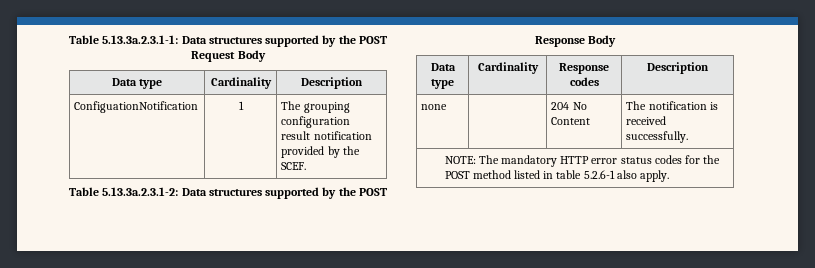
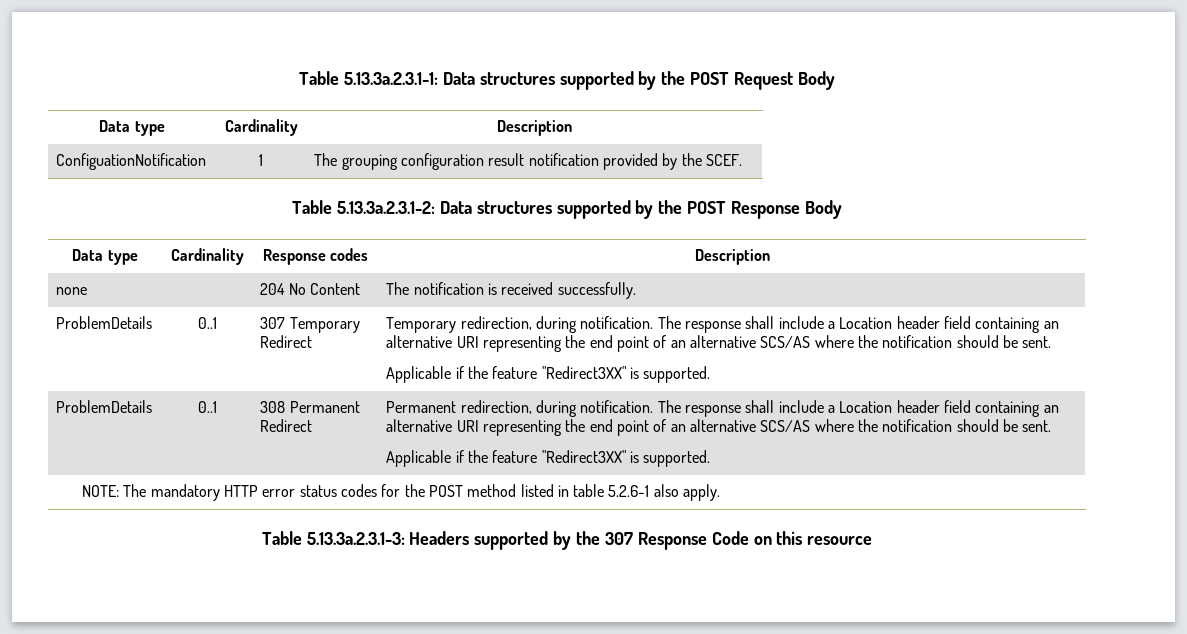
(689, 137) none -> [56,316,153,329] [197,317,217,329] [260,317,360,333] [260,335,313,348] [386,316,1059,333] [386,335,1052,352] [386,366,711,383] [56,400,153,413] [197,401,217,413] [260,401,360,413] [260,419,313,432] [386,400,1059,417] [386,419,1052,436] [386,450,711,467] // ProblemDetails | 0..1 | 307 Temporary Redirect | Temporary redirection, during notification. The response shall include a Location header field containing an alternative URI representing the end point of an alternative SCS/AS where the notification should be sent. // Applicable if the feature "Redirect3XX" is supported. // ProblemDetails | 0..1 | 308 Permanent Redirect | Permanent redirection, during notification. The response shall include a Location header field containing an alternative URI representing the end point of an alternative SCS/AS where the notification should be sent. // Applicable if the feature "Redirect3XX" is supported.
(670, 176) none -> [261,531,873,550] // Table 5.13.3a.2.3.1-3: Headers supported by the 307 Response Code on this resource

